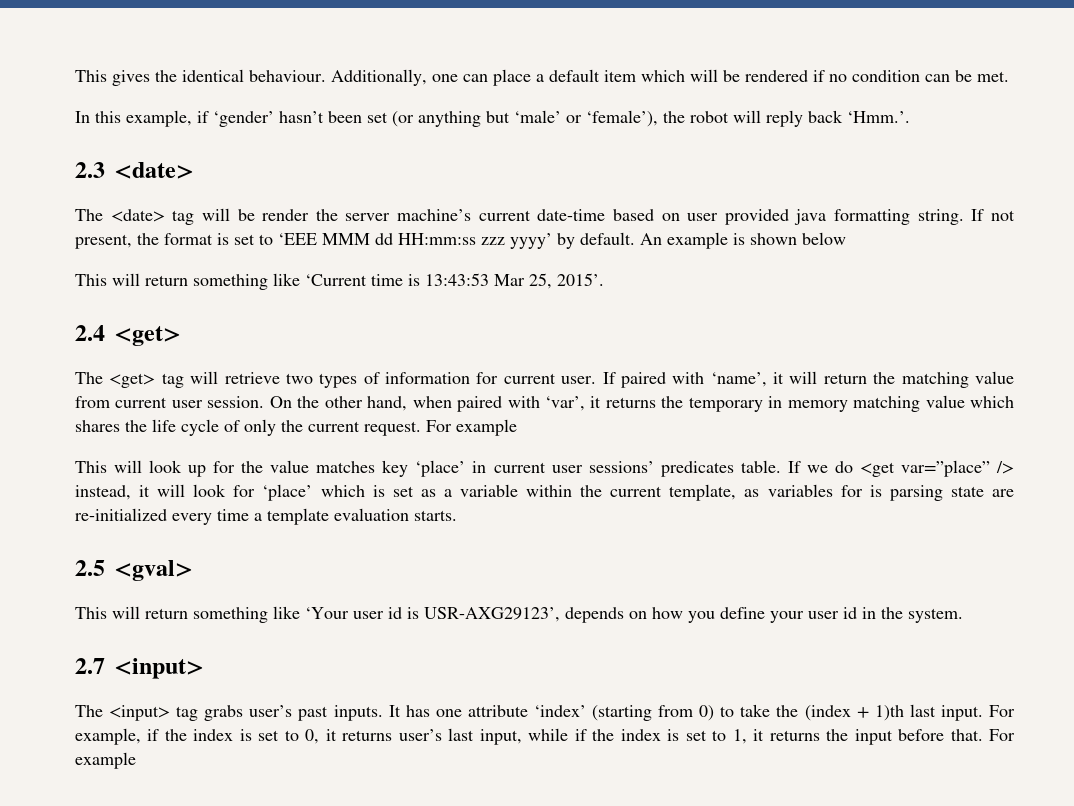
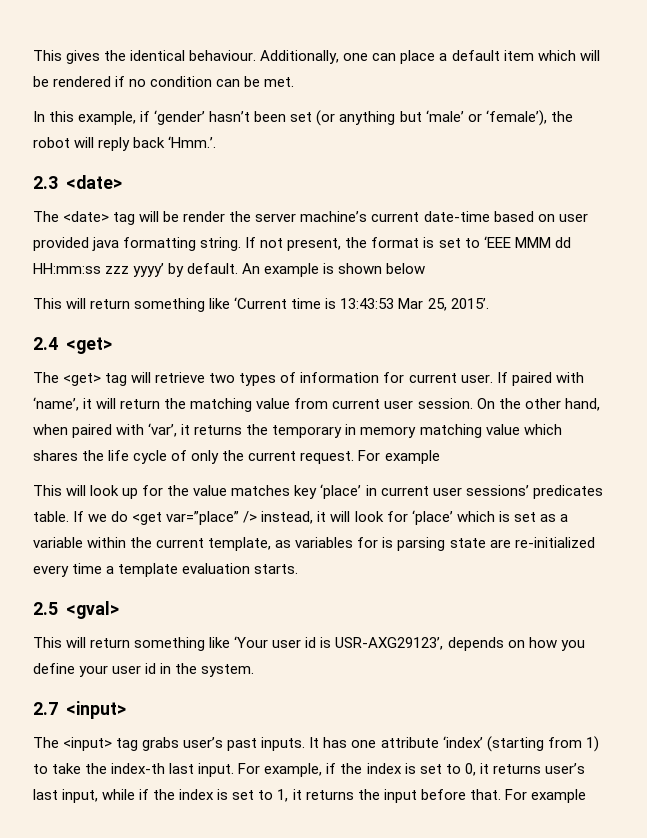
[699,705,715,721] 0) -> [585,736,599,752] 1)
[804,705,904,721] (index + 1)th -> [111,763,166,774] index-th

